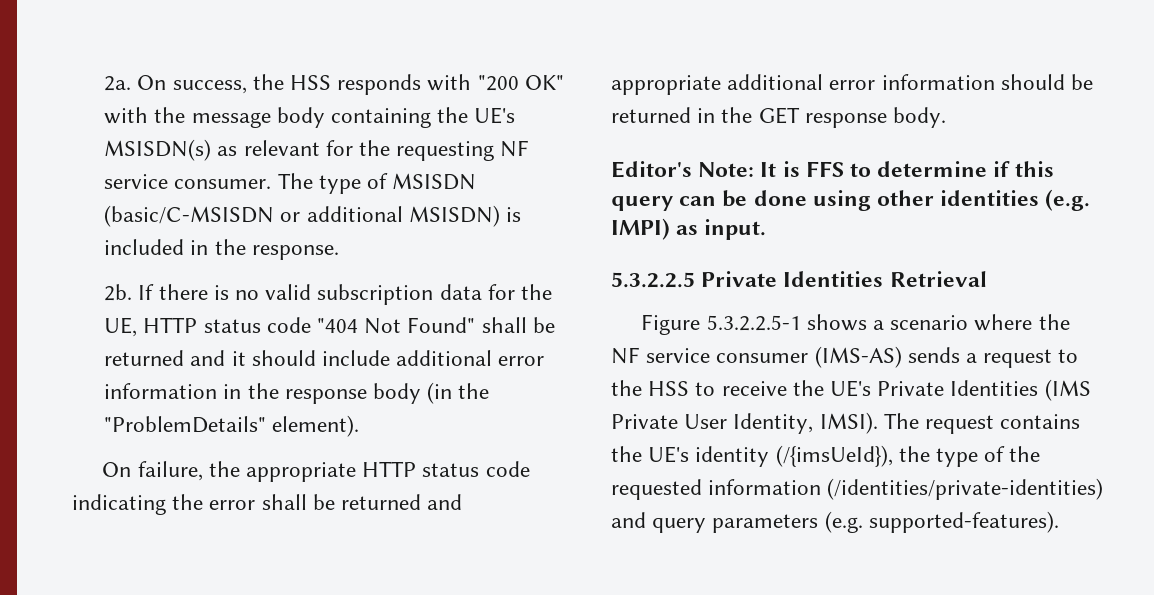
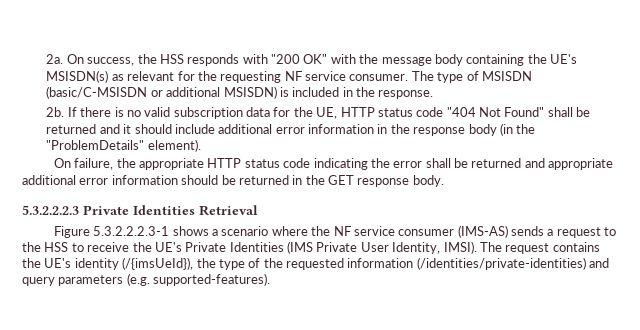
[611,161,1054,178] [611,189,1091,211] [611,218,767,240] [611,272,695,288] Editor's Note: It is FFS to determine if this query can be done using other identities (e.g. IMPI) as input. // 5.3.2.2.5 -> [22,205,79,215] 5.3.2.2.2.3
[706,315,801,331] 5.3.2.2.5-1 -> [93,226,170,236] 5.3.2.2.2.3-1

